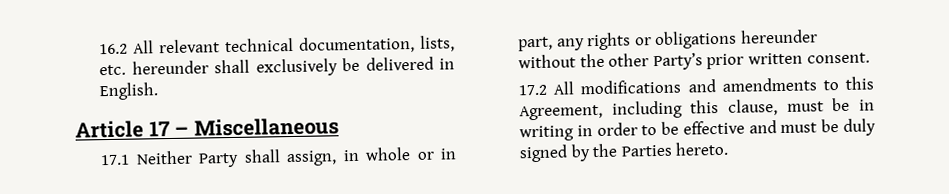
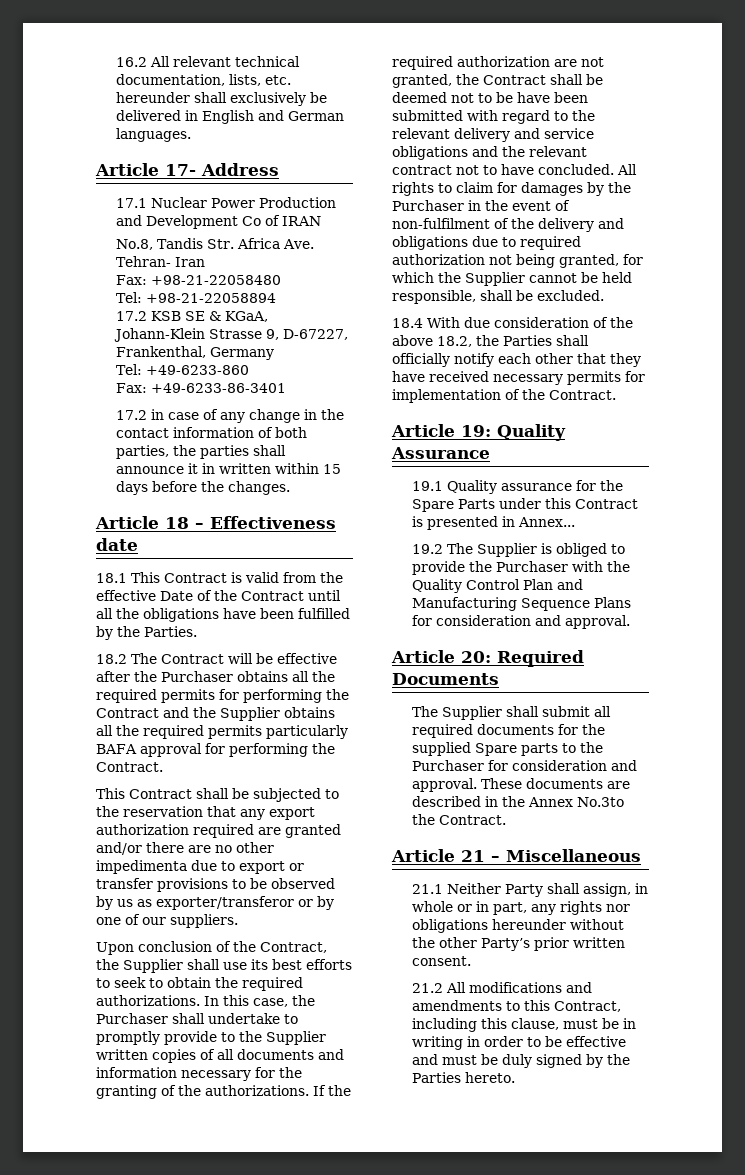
[99,82,159,101] [75,120,170,139] English. // Article 17 -> [202,110,345,124] [116,128,192,142] [95,163,279,176] [116,197,337,208] [116,215,322,229] [116,238,315,250] [116,256,206,267] [116,275,282,285] [116,292,277,303] [116,311,269,322] [114,328,349,342] [116,346,275,360] [116,364,250,375] [116,383,287,393] [116,409,345,423] [116,427,308,438] [116,445,287,459] [116,463,342,474] [116,481,291,495] [95,516,336,529] [96,538,138,551] [96,572,343,583] [96,590,341,601] [96,608,350,622] [96,626,197,640] [96,653,337,664] [96,671,335,682] [96,689,349,703] [96,707,335,721] [96,725,348,739] [96,743,335,757] [96,762,163,772] [96,788,339,802] [96,806,315,820] [96,824,341,838] [96,842,274,855] [96,860,304,874] [96,878,335,892] [96,896,334,910] [96,914,238,928] [96,941,327,955] [96,959,352,973] [96,977,303,991] [96,995,315,1007] [96,1013,298,1024] [96,1031,326,1045] [96,1049,344,1063] [96,1067,302,1081] [96,1085,351,1099] [392,56,604,70] [392,74,603,88] [392,92,588,103] [392,110,595,124] [392,128,594,142] [392,146,587,160] [392,164,637,175] [392,182,631,196] [392,200,570,211] [392,218,624,232] [392,236,581,250] [392,254,643,268] [392,272,632,286] [392,290,604,304] [392,317,633,328] [392,335,589,347] [392,353,641,367] [392,371,645,385] [392,389,616,403] [391,424,566,441] [391,447,490,459] [412,480,624,494] [412,498,639,512] [412,516,576,530] [412,543,626,557] [412,561,631,575] [412,579,584,593] [412,597,632,611] [412,615,631,629] [391,650,584,667] [392,673,499,685] [412,706,612,720] [412,724,606,738] [412,742,604,756] [412,760,638,771] [412,778,631,792] [412,796,625,807] [412,814,507,825] [391,849,485,862] English and German languages. // Article 17- Address // 17.1 Nuclear Power Production and Development Co of IRAN // No.8, Tandis Str. Africa Ave. Tehran- Iran // Fax: +98-21-22058480 // Tel: +98-21-22058894 // 17.2 KSB SE & KGaA, Johann-Klein Strasse 9, D-67227, Frankenthal, Germany // Tel: +49-6233-860 // Fax: +49-6233-86-3401 // 17.2 in case of any change in the contact information of both parties, the parties shall announce it in written within 15 days before the changes. // Article 18 – Effectiveness date // 18.1 This Contract is valid from the effective Date of the Contract until all the obligations have been fulfilled by the Parties. // 18.2 The Contract will be effective after the Purchaser obtains all the required permits for performing the Contract and the Supplier obtains all the required permits particularly BAFA approval for performing the Contract. // This Contract shall be subjected to the reservation that any export authorization required are granted and/or there are no other impedimenta due to export or transfer provisions to be observed by us as exporter/transferor or by one of our suppliers. // Upon conclusion of the Contract, the Supplier shall use its best efforts to seek to obtain the required authorizations. In this case, the Purchaser shall undertake to promptly provide to the Supplier written copies of all documents and information necessary for the granting of the authorizations. If the required authorization are not granted, the Contract shall be deemed not to be have been submitted with regard to the relevant delivery and service obligations and the relevant contract not to have concluded. All rights to claim for damages by the Purchaser in the event of non-fulfilment of the delivery and obligations due to required authorization not being granted, for which the Supplier cannot be held responsible, shall be excluded. // 18.4 With due consideration of the above 18.2, the Parties shall officially notify each other that they have received necessary permits for implementation of the Contract. // Article 19: Quality Assurance // 19.1 Quality assurance for the Spare Parts under this Contract is presented in Annex... // 19.2 The Supplier is obliged to provide the Purchaser with the Quality Control Plan and Manufacturing Sequence Plans for consideration and approval. // Article 20: Required Documents // The Supplier shall submit all required documents for the supplied Spare parts to the Purchaser for consideration and approval. These documents are described in the Annex No.3to the Contract. // Article 21
[100,154,131,166] 17.1 -> [412,884,444,894] 21.1
[634,37,652,46] or -> [606,904,631,912] nor
[518,84,548,96] 17.2 -> [412,983,444,993] 21.2
[519,104,604,121] Agreement, -> [554,1001,622,1012] Contract,

